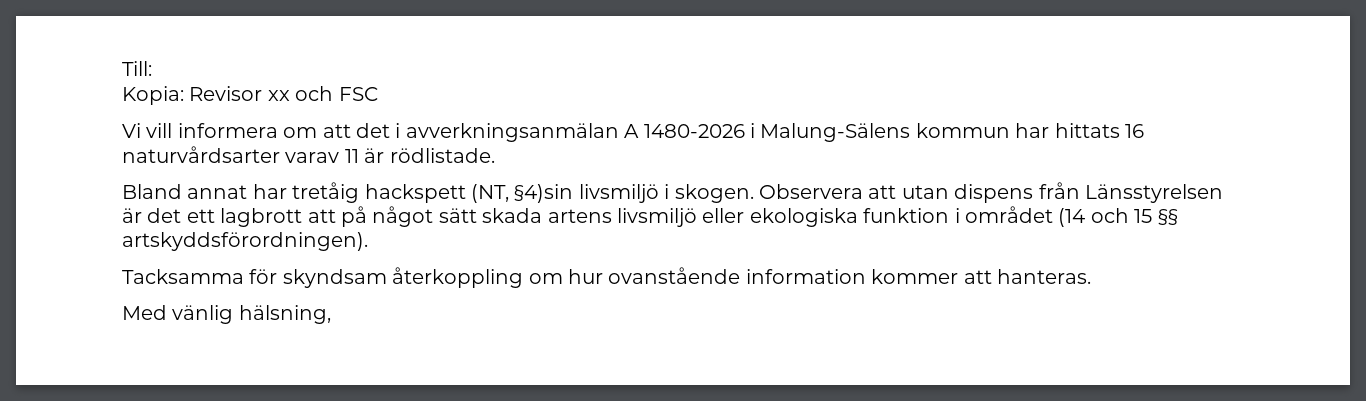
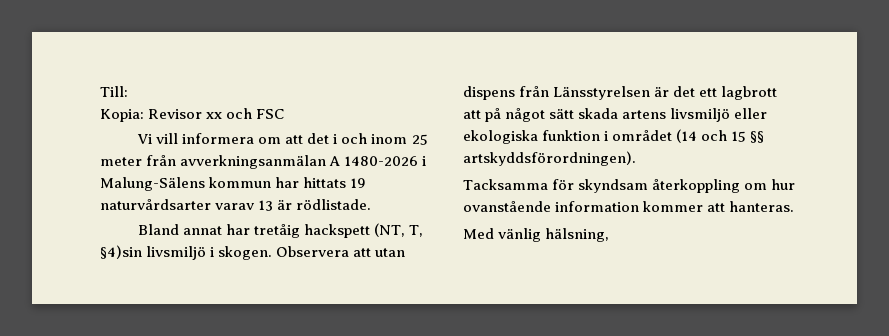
(401, 130) none -> [341,133,428,145] [100,155,177,166] och inom 25 meter från
[1124,124,1144,138] 16 -> [350,178,367,188] 19
[344,149,359,163] 11 -> [258,200,274,211] 13
(509, 193) none -> [409,225,424,237] T,

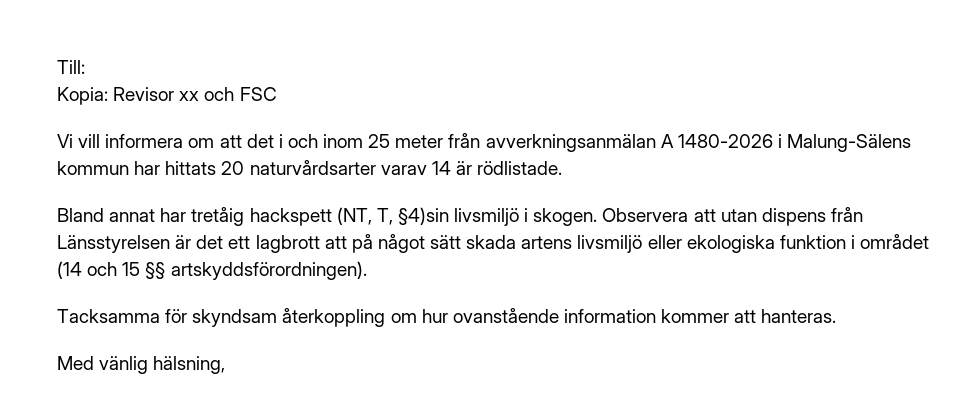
[350,178,367,188] 19 -> [221,161,245,175] 20
[258,200,274,211] 13 -> [431,161,451,175] 14

